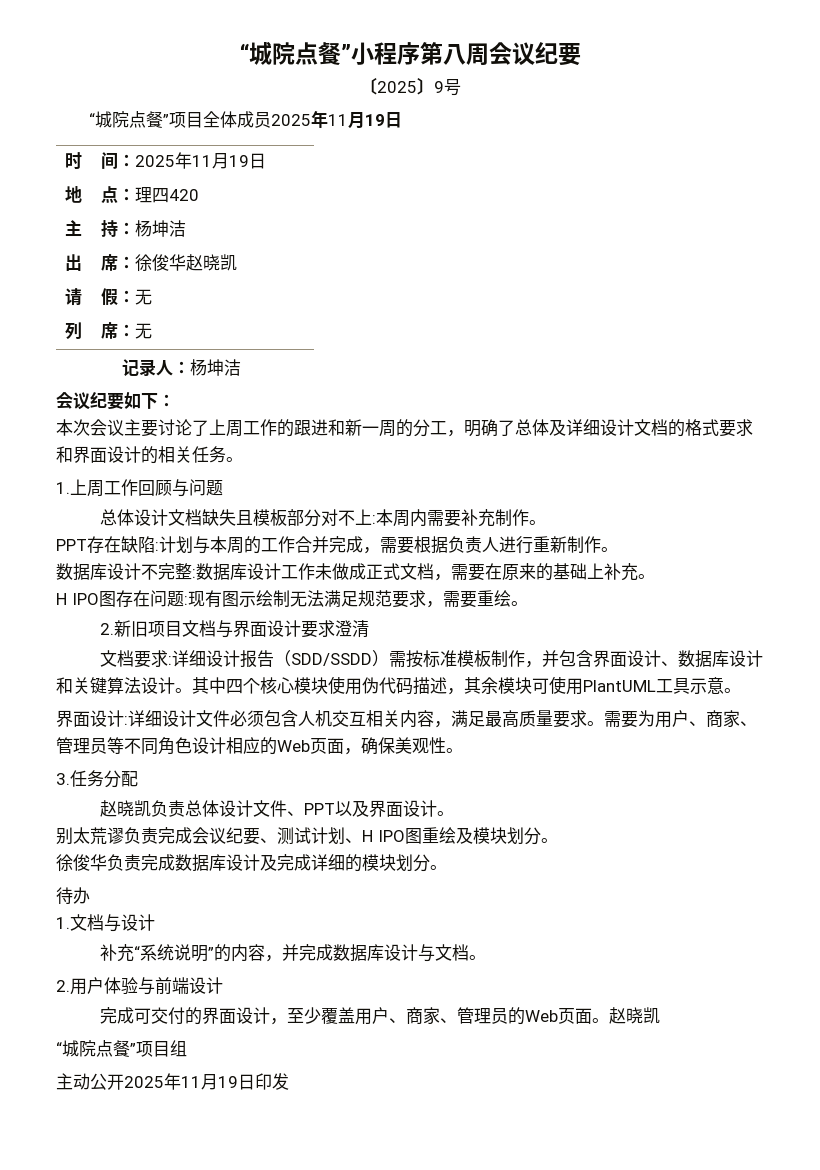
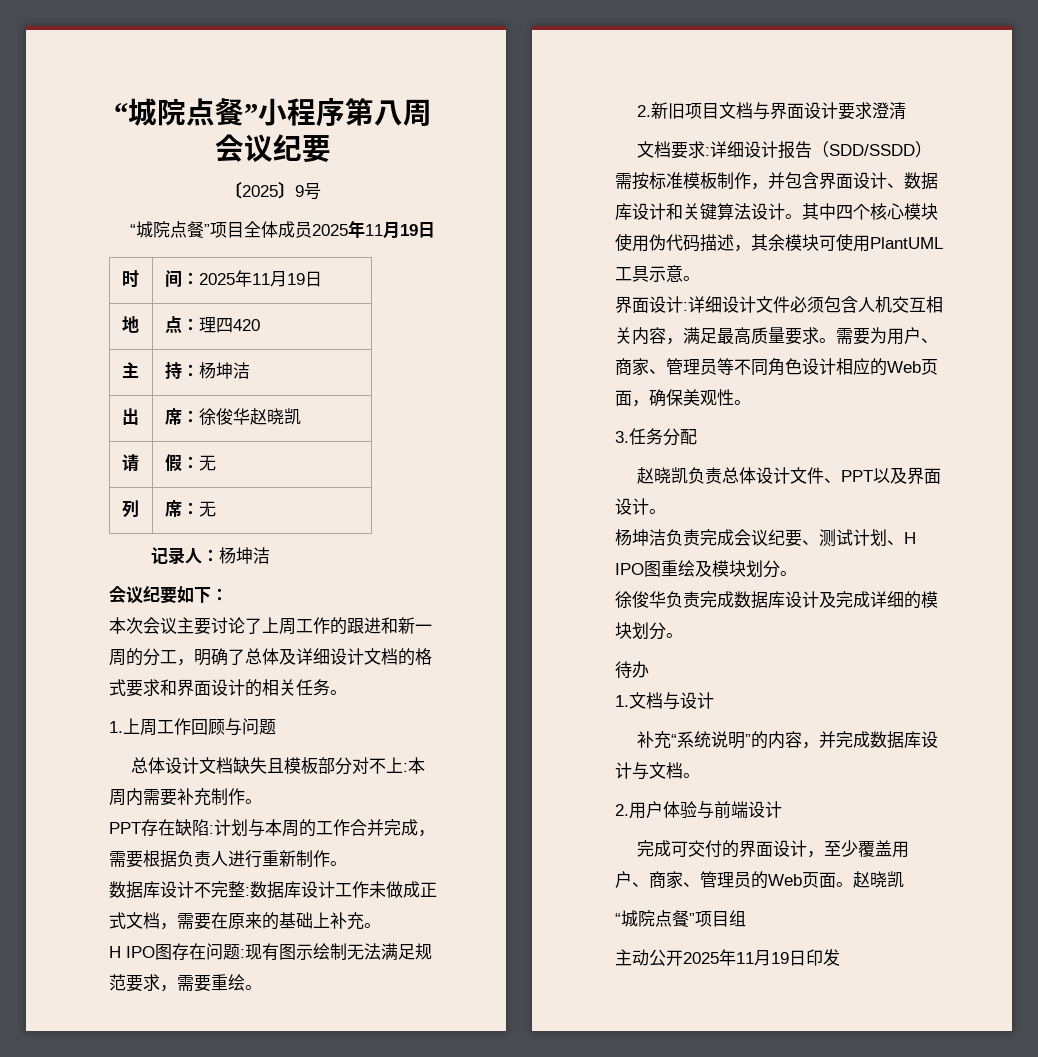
[56,827,124,845] 别太荒谬 -> [615,529,666,546] 杨坤洁

